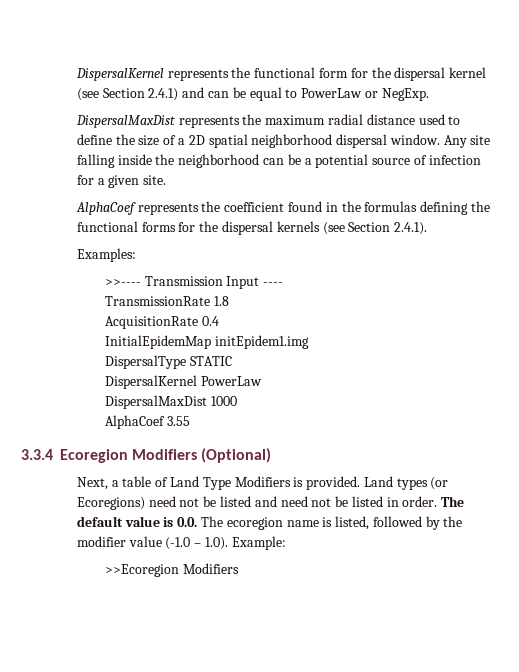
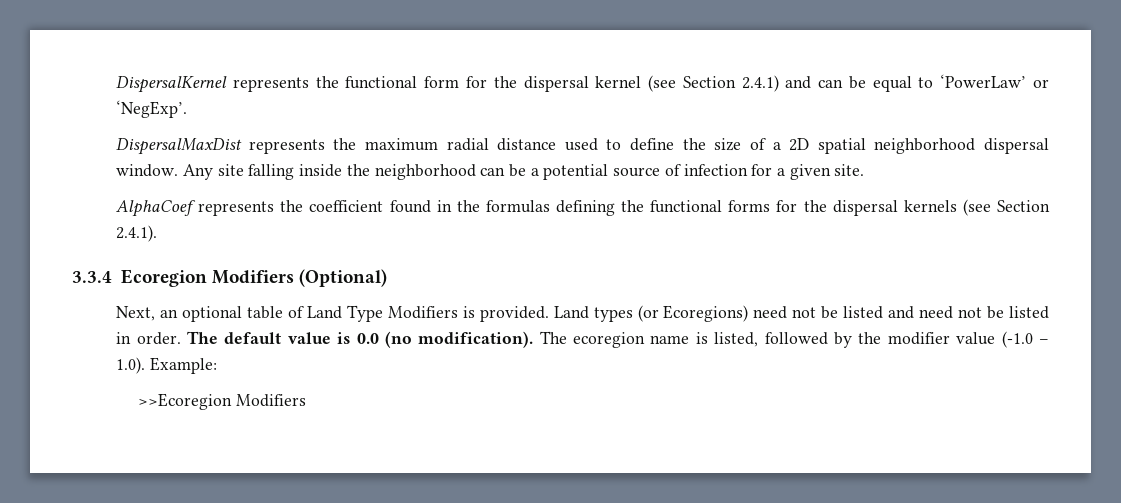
[301,88,429,101] PowerLaw or NegExp. -> [940,74,1050,88] [116,100,188,118] ‘PowerLaw’ or ‘NegExp’.
[76,248,136,262] [104,276,284,289] [104,296,229,306] [104,316,219,329] [104,335,309,349] [104,355,232,369] [104,375,262,389] [104,395,237,409] [104,415,190,429] // Examples: // >>---- Transmission Input ---- // TransmissionRate 1.8 // AcquisitionRate 0.4 // InitialEpidemMap initEpidem1.img // DispersalType STATIC // DispersalKernel PowerLaw // DispersalMaxDist 1000 // AlphaCoef 3.55 -> (158, 233) none
[111,480,119,487] a -> [160,306,243,322] an optional
[177,517,198,527] 0.0. -> [356,331,534,348] 0.0 (no modification).

